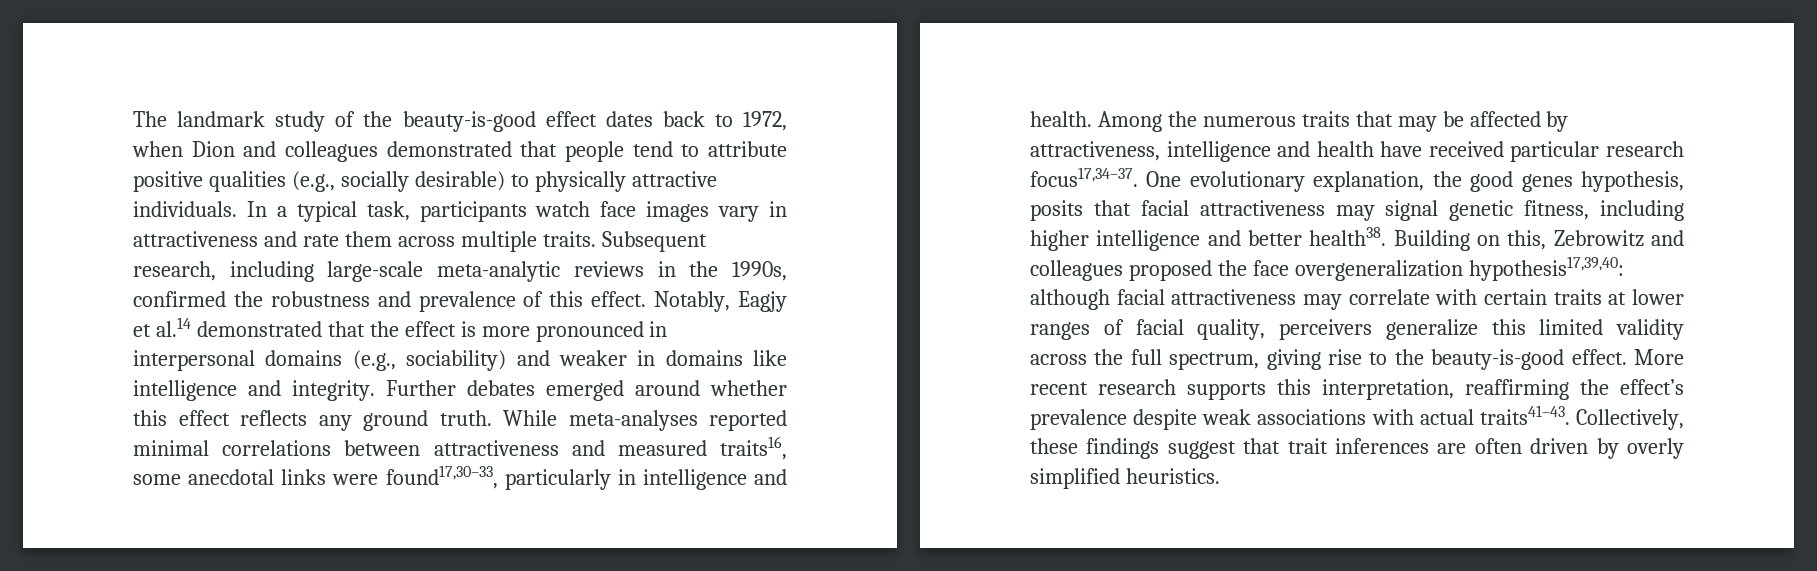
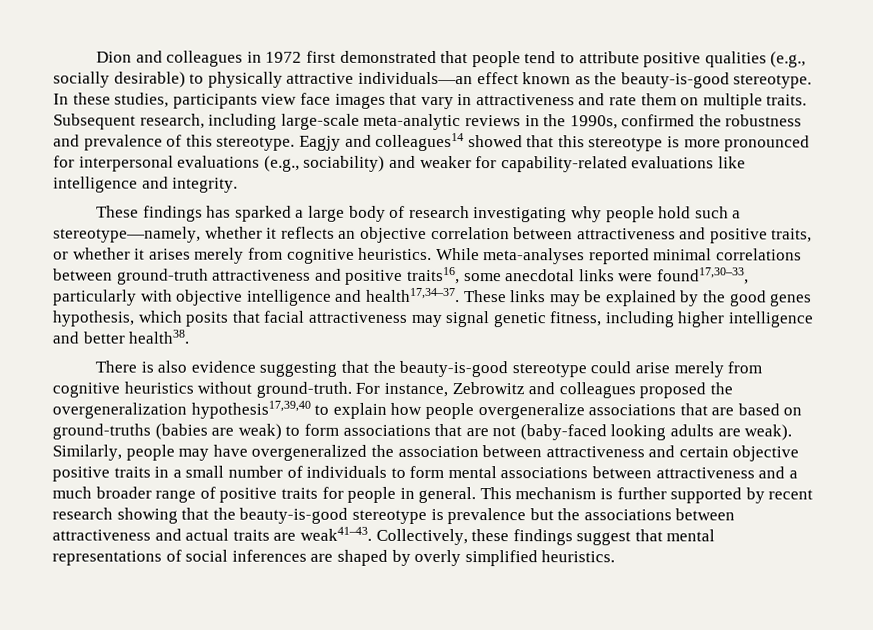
[133,111,788,132] [132,141,378,162] The landmark study of the beauty-is-good effect dates back to 1972, when Dion and colleagues -> [96,50,337,67] Dion and colleagues in 1972 first
[133,201,591,222] individuals. In a typical task, participants watch -> [357,71,813,89] [53,92,298,109] individuals—an effect known as the beauty-is-good stereotype. In these studies, participants view
(710, 211) none -> [389,92,418,105] that
[397,236,455,247] across -> [680,97,700,106] on
[591,291,788,312] [133,317,668,342] [133,350,343,371] effect. Notably, Eagjy et al.14 demonstrated that the effect is more pronounced in interpersonal domains -> [216,132,811,152] [53,155,261,172] stereotype. Eagjy and colleagues14 showed that this stereotype is more pronounced for interpersonal evaluations
[637,350,743,366] in domains -> [475,156,715,173] for capability-related evaluations
[386,380,787,401] [133,410,492,431] Further debates emerged around whether this effect reflects any ground truth. -> [96,205,742,223] [53,226,813,244] [53,247,433,264] // These findings has sparked a large body of research investigating why people hold such a stereotype—namely, whether it reflects an objective correlation between attractiveness and positive traits, or whether it arises merely from cognitive heuristics.
[433,440,707,456] attractiveness and measured -> [116,268,404,285] ground-truth attractiveness and positive
[617,469,787,490] [1030,111,1569,132] [1030,141,1684,162] [1030,167,1425,192] in intelligence and health. Among the numerous traits that may be affected by attractiveness, intelligence and health have received particular research focus17,34–37. One evolutionary explanation, -> [140,287,700,307] with objective intelligence and health17,34–37. These links may be explained by
(1684, 181) none -> [137,310,183,323] which
[1393,230,1547,251] Building on this, -> [95,360,763,378] [52,381,448,398] // There is also evidence suggesting that the beauty-is-good stereotype could arise merely from cognitive heuristics without ground-truth. For instance,
[1252,256,1624,281] [1030,289,1684,310] [1030,319,1684,340] [1030,349,1684,370] [1030,379,1684,400] [1030,405,1570,430] face overgeneralization hypothesis17,39,40: although facial attractiveness may correlate with certain traits at lower ranges of facial quality, perceivers generalize this limited validity across the full spectrum, giving rise to the beauty-is-good effect. More recent research supports this interpretation, reaffirming the effect’s prevalence despite weak associations with actual traits41–43. -> [52,400,803,420] [52,423,793,441] [52,444,800,462] [52,465,798,482] [52,486,814,504] [52,507,736,525] [52,526,372,541] overgeneralization hypothesis17,39,40 to explain how people overgeneralize associations that are based on ground-truths (babies are weak) to form associations that are not (baby-faced looking adults are weak). Similarly, people may have overgeneralized the association between attractiveness and certain objective positive traits in a small number of individuals to form mental associations between attractiveness and a much broader range of positive traits for people in general. This mechanism is further supported by recent research showing that the beauty-is-good stereotype is prevalence but the associations between attractiveness and actual traits are weak41–43.
[1287,438,1589,454] trait inferences are often driven -> [666,529,716,542] [52,549,388,566] mental representations of social inferences are shaped

